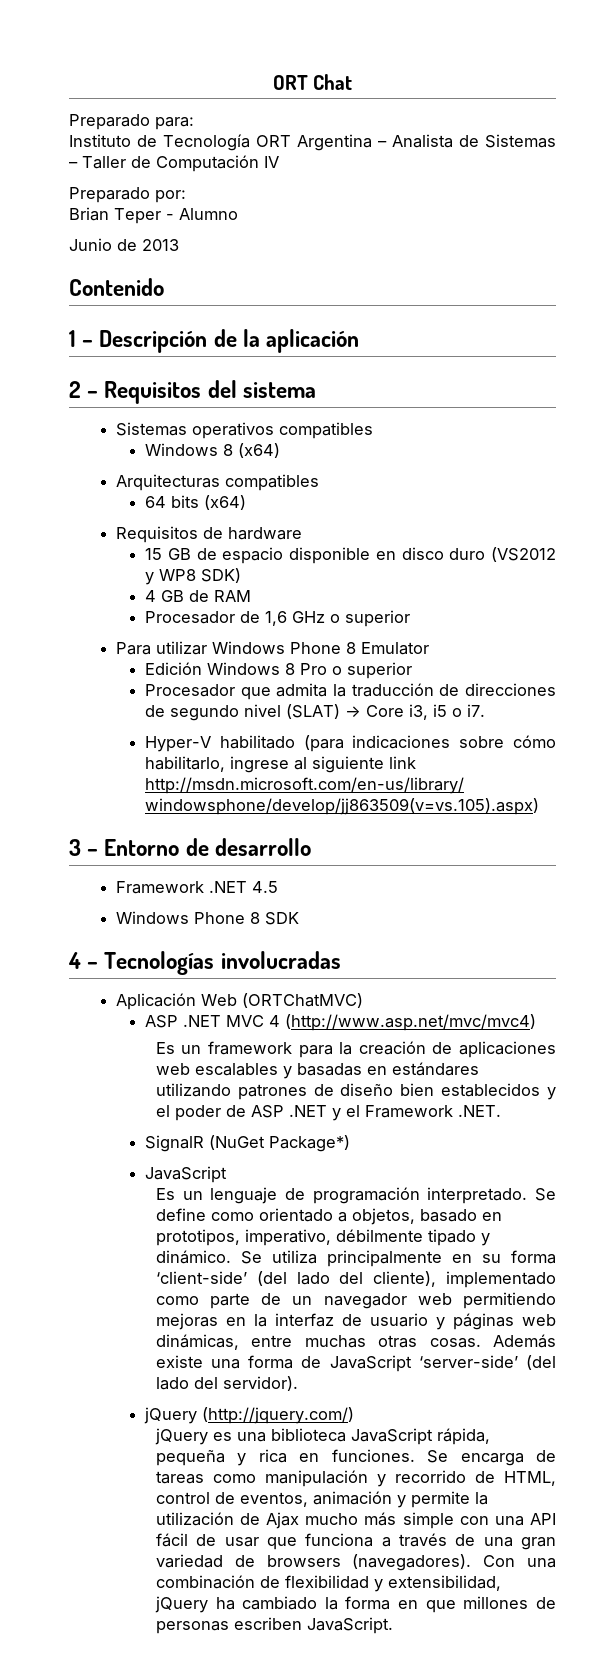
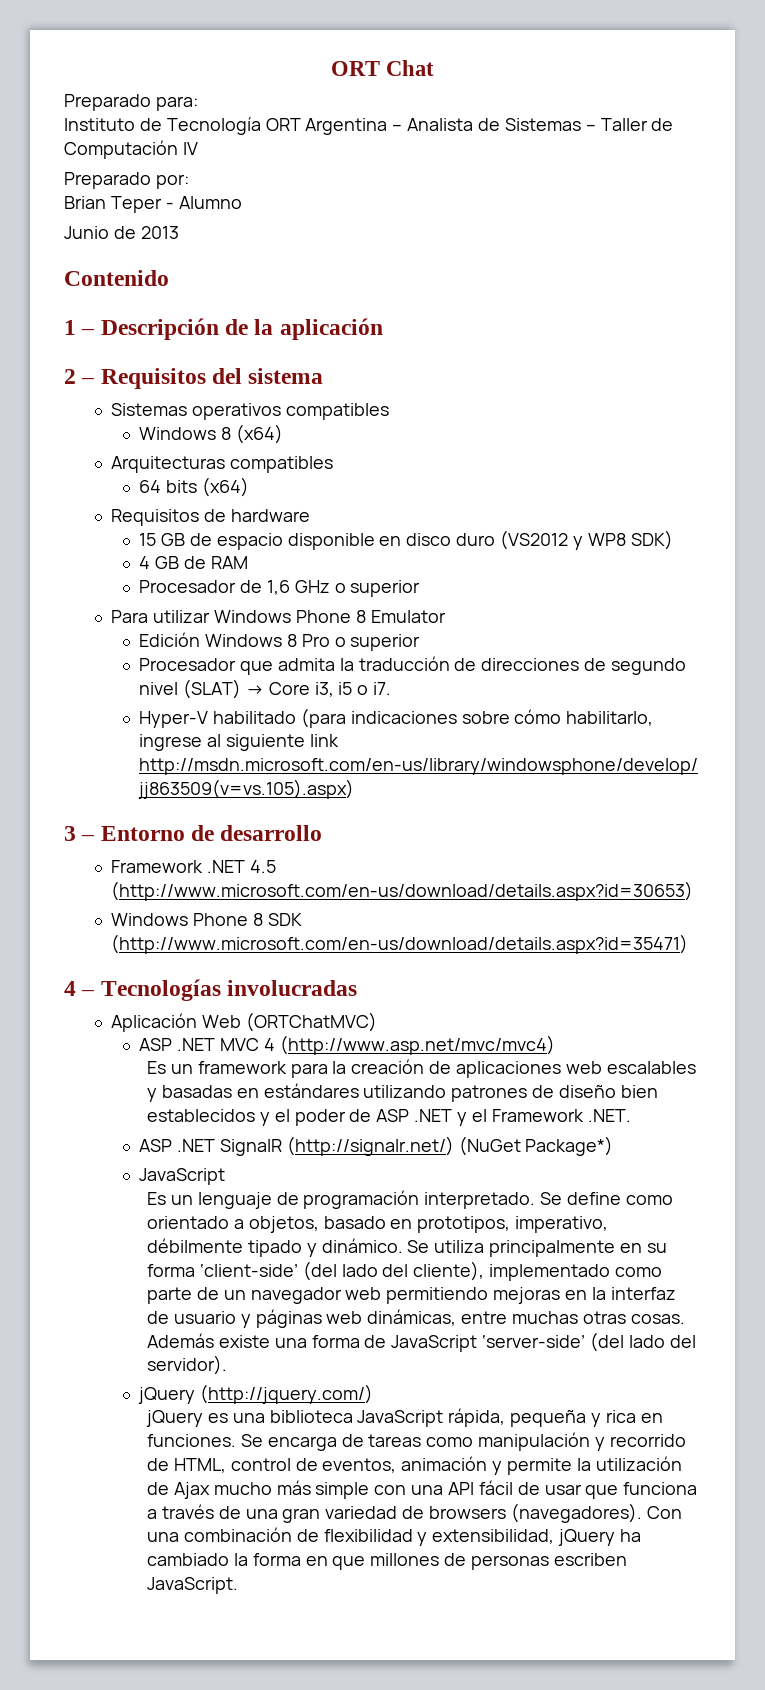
(279, 887) none -> [111,881,694,901] (http://www.microsoft.com/en-us/download/details.aspx?id=30653)
(300, 918) none -> [111,934,689,954] (http://www.microsoft.com/en-us/download/details.aspx?id=35471)
[145,1135,205,1152] SignalR -> [139,1136,454,1156] ASP .NET SignalR (http://signalr.net/)

